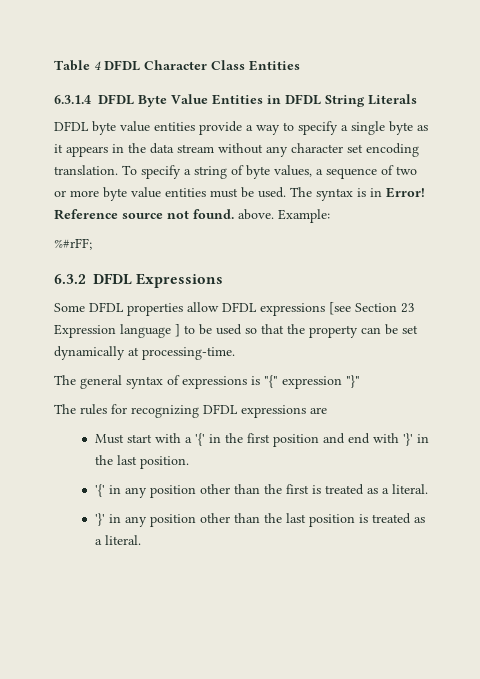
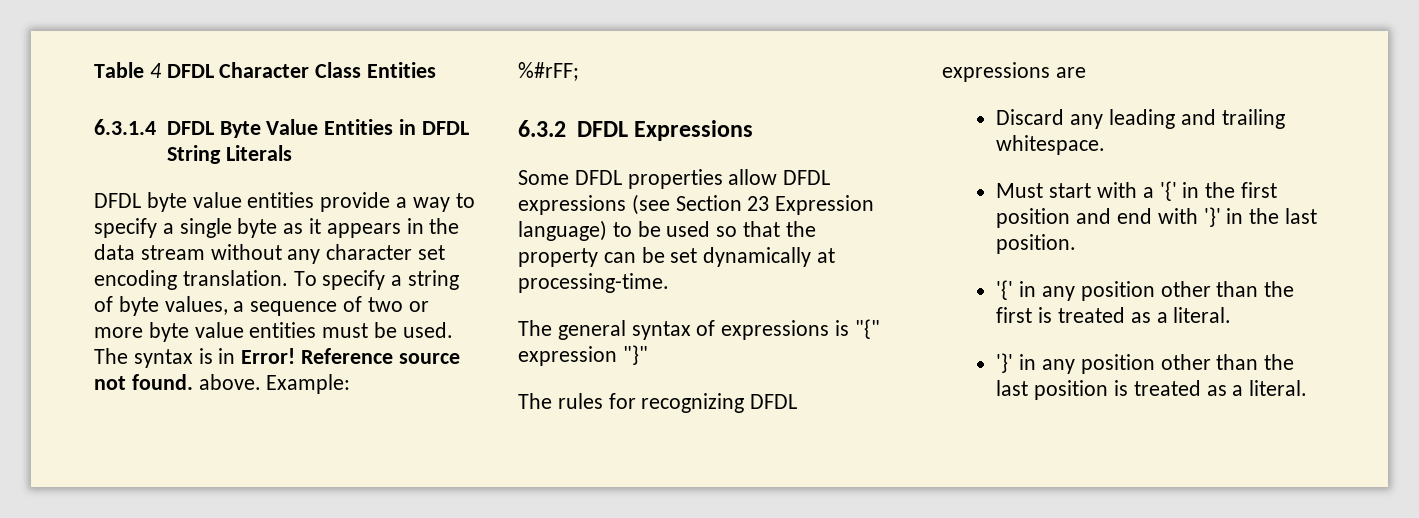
[329,302,351,315] [see -> [631,194,670,215] (see
[120,324,180,338] language ] -> [518,220,607,241] language)
(327, 410) none -> [996,109,1285,129] [996,135,1106,155] // Discard any leading and trailing whitespace.

